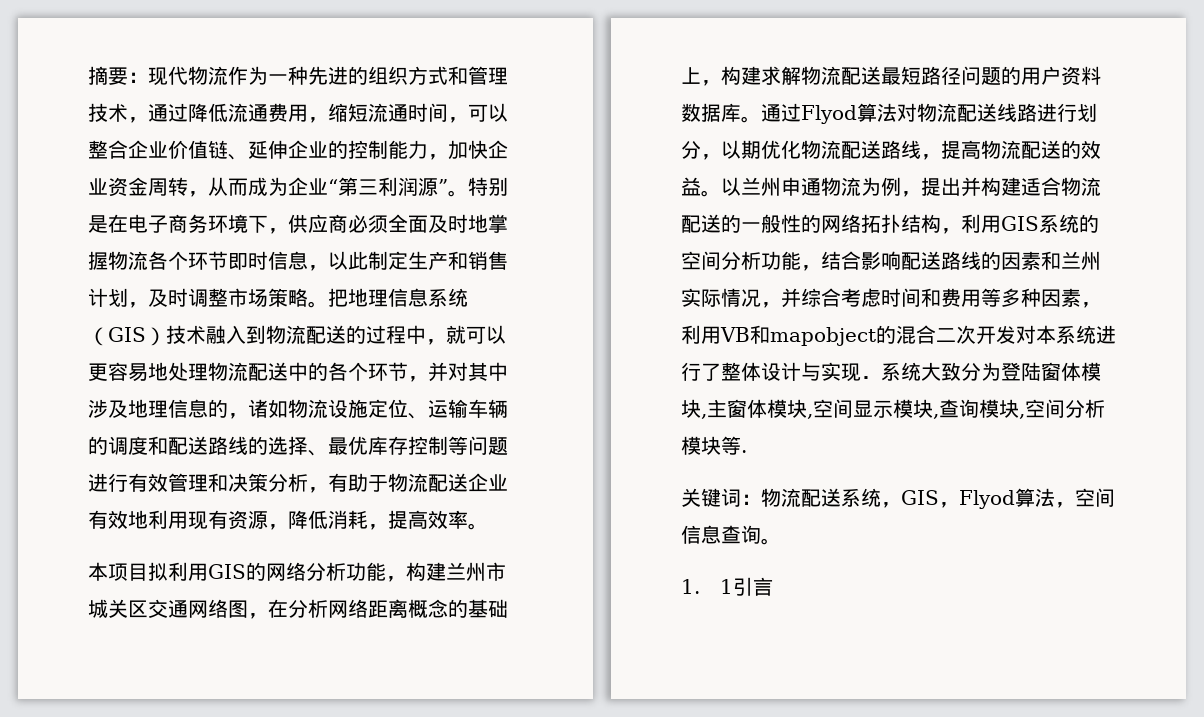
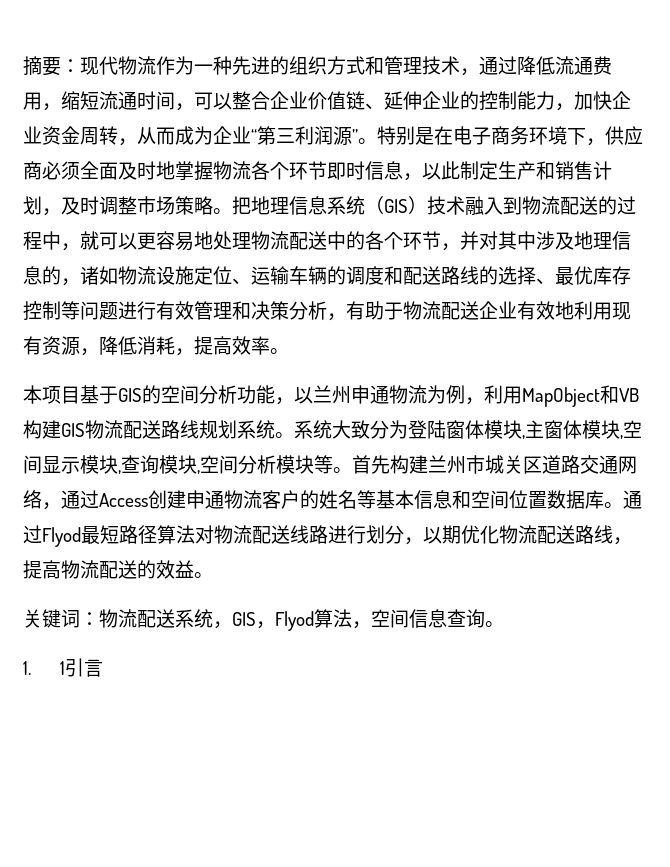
[148,562,506,582] [88,599,508,619] [681,66,1101,86] [681,103,1097,124] [681,140,1101,160] [681,177,721,197] 拟利用GIS的网络分析功能，构建兰州市城关区交通网络图，在分析网络距离概念的基础上，构建求解物流配送最短路径问题的用户资料数据库。通过Flyod算法对物流配送线路进行划分，以期优化物流配送路线，提高物流配送的效益。 -> [80,385,294,405] 基于GIS的空间分析功能，
[921,177,1101,197] [681,214,1099,234] [681,251,1101,271] [681,288,1101,308] [681,325,1116,346] [681,362,881,382] 提出并构建适合物流配送的一般性的网络拓扑结构，利用GIS系统的空间分析功能，结合影响配送路线的因素和兰州实际情况，并综合考虑时间和费用等多种因素，利用VB和mapobject的混合二次开发对本系统进行了整体设计与实现． -> [484,385,639,407] [23,420,294,439] 利用MapObject和VB构建GIS物流配送路线规划系统。
[741,450,747,453] . -> [333,455,637,474] [23,490,642,510] [23,525,632,547] [23,560,213,579] 。首先构建兰州市城关区道路交通网络，通过Access创建申通物流客户的姓名等基本信息和空间位置数据库。通过Flyod最短路径算法对物流配送线路进行划分，以期优化物流配送路线，提高物流配送的效益。

